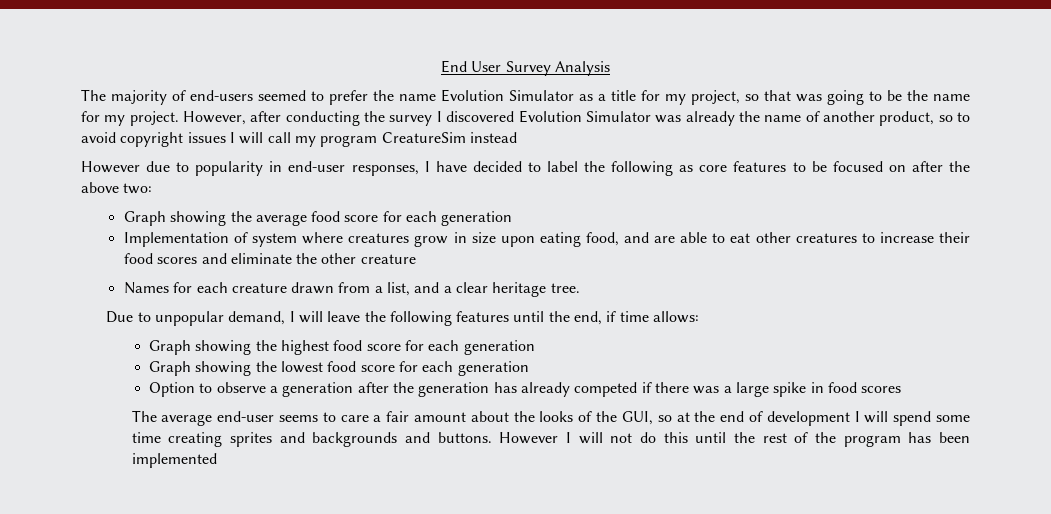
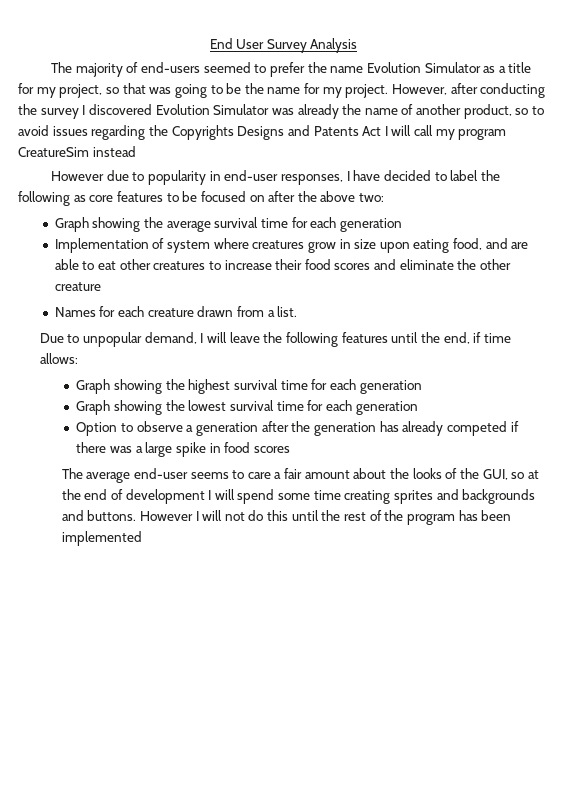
[120,132,226,147] copyright issues -> [52,125,382,140] issues regarding the Copyrights Designs and Patents Act
[311,211,379,222] food score -> [214,217,288,228] survival time
[387,282,580,297] list, and a clear heritage tree. -> [277,306,298,317] list.
[333,340,401,351] food score -> [234,379,308,390] survival time
[327,361,395,372] food score -> [230,400,304,411] survival time

